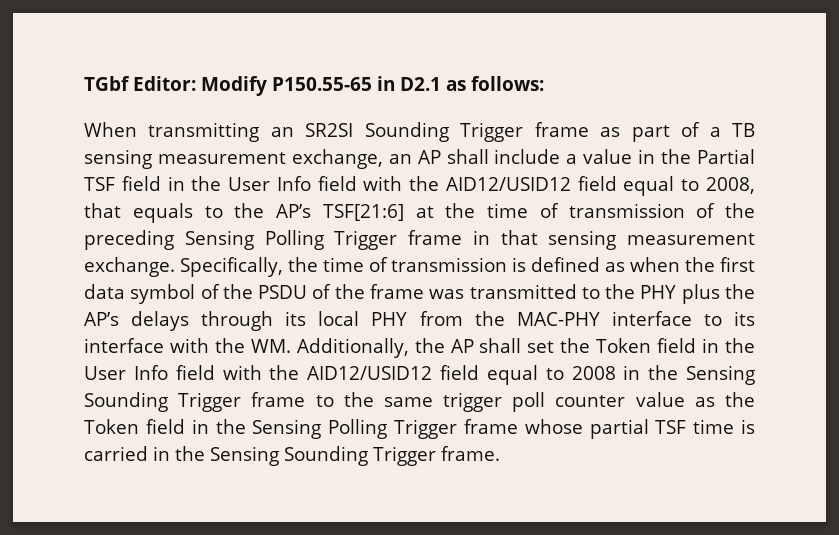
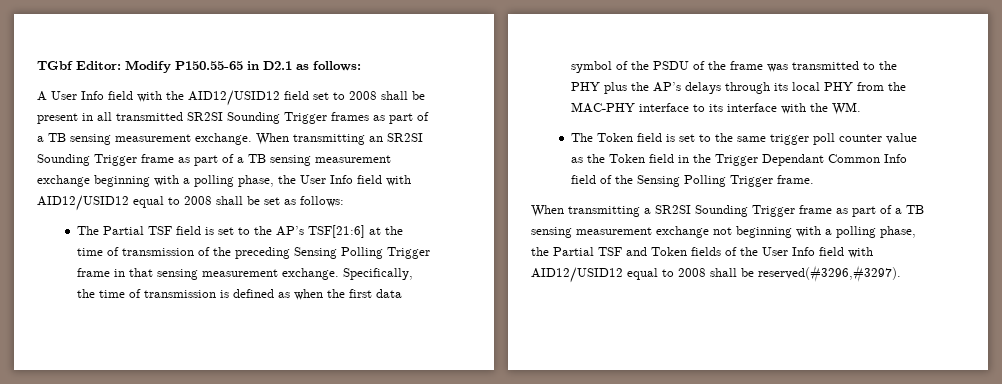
(544, 83) none -> [37,90,425,106] [37,112,429,124] [37,133,252,145] A User Info field with the AID12/USID12 field set to 2008 shall be present in all transmitted SR2SI Sounding Trigger frames as part of a TB sensing measurement exchange.
[291,149,756,169] [84,176,755,196] [84,203,193,223] exchange, an AP shall include a value in the Partial TSF field in the User Info field with the AID12/USID12 field equal to 2008, that equals -> [37,175,411,187] [37,195,344,211] [76,226,234,235] exchange beginning with a polling phase, the User Info field with AID12/USID12 equal to 2008 shall be set as follows: // The Partial TSF field is set
[296,338,755,358] [84,365,756,385] [84,392,306,412] Additionally, the AP shall set the Token field in the User Info field with the AID12/USID12 field equal to 2008 in the Sensing Sounding Trigger frame -> [570,133,695,142] // The Token field is set
[252,419,755,439] [84,446,500,466] Sensing Polling Trigger frame whose partial TSF time is carried in the Sensing Sounding Trigger frame. -> [714,154,907,166] [570,175,814,187] [531,205,924,217] [531,226,916,238] [531,247,873,258] [531,265,901,283] Trigger Dependant Common Info field of the Sensing Polling Trigger frame. // When transmitting a SR2SI Sounding Trigger frame as part of a TB sensing measurement exchange not beginning with a polling phase, the Partial TSF and Token fields of the User Info field with AID12/USID12 equal to 2008 shall be reserved(#3296,#3297).

